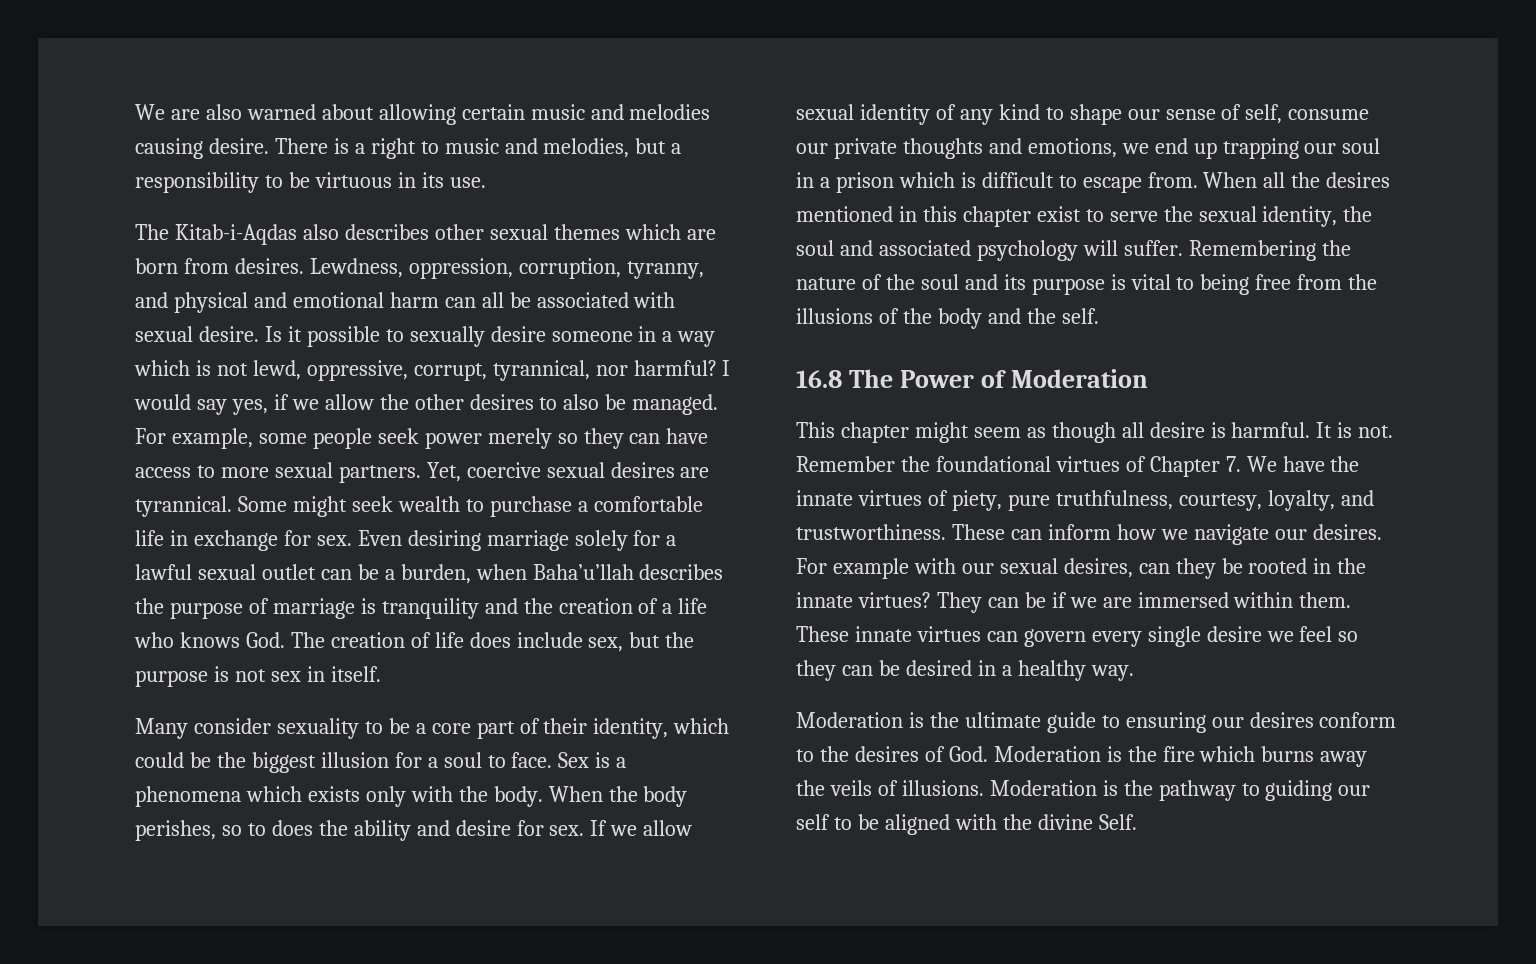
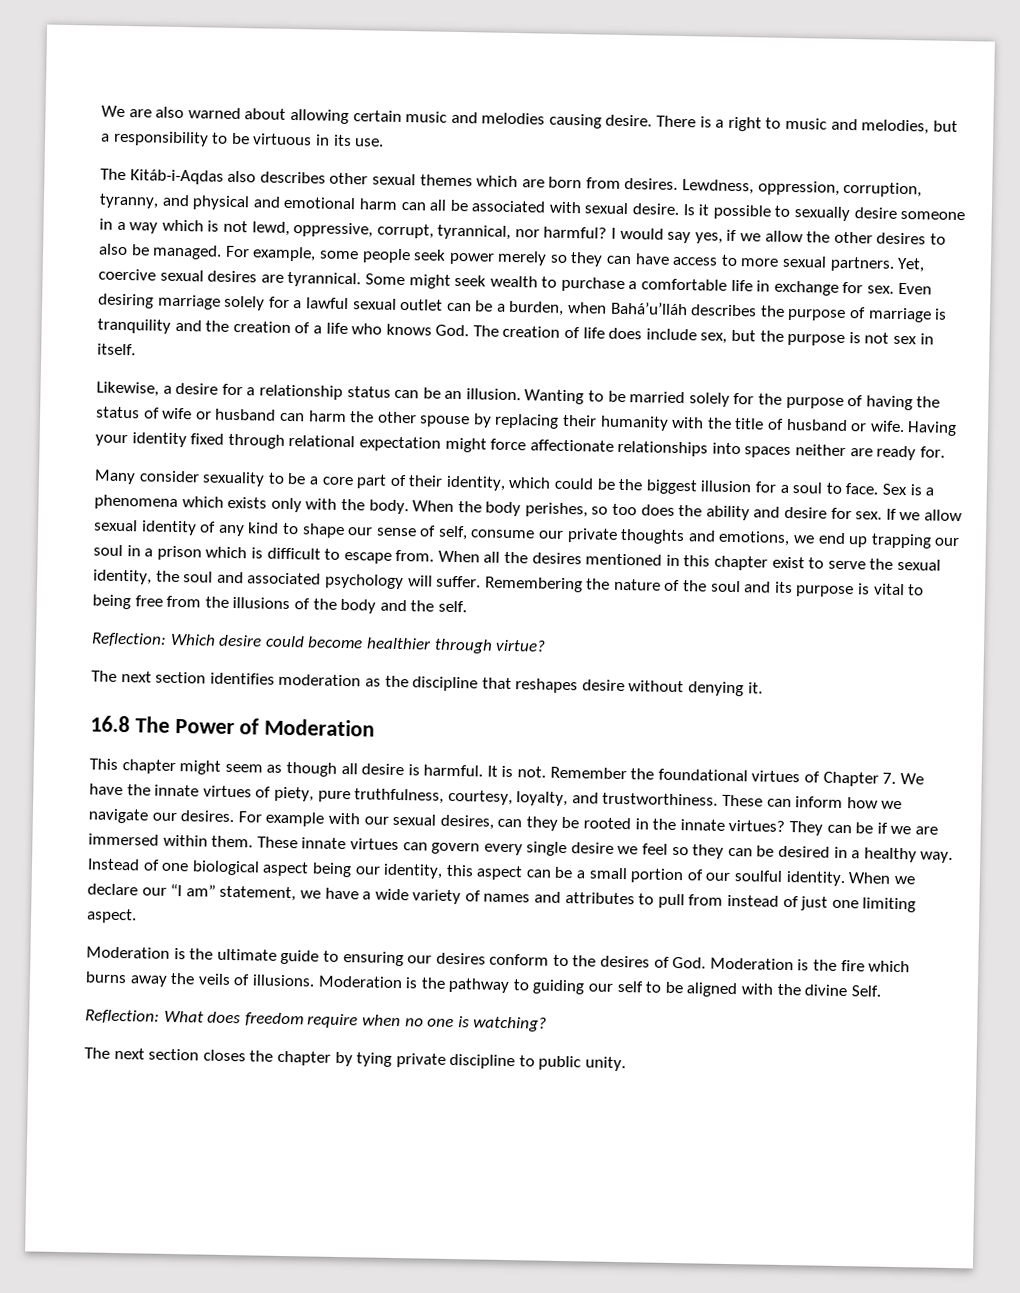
[174,224,297,245] Kitab-i-Aqdas -> [129,169,224,185] Kitáb-i-Aqdas
[532,564,634,580] Baha’u’llah -> [609,301,688,316] Bahá’u’lláh
(381, 674) none -> [96,381,941,411] [96,406,958,436] [95,432,945,461] // Likewise, a desire for a relationship status can be an illusion. Wanting to be married solely for the purpose of having the status of wife or husband can harm the other spouse by replacing their humanity with the title of husband or wife. Having your identity fixed through relational expectation might force affectionate relationships into spaces neither are ready for.
[247,823,266,836] to -> [612,503,638,516] too
(1099, 316) none -> [91,632,547,654] [91,670,763,697] // Reflection: Which desire could become healthier through virtue? // The next section identifies moderation as the discipline that reshapes desire without denying it.
(1134, 673) none -> [87,858,915,887] [87,883,917,913] [86,908,137,924] Instead of one biological aspect being our identity, this aspect can be a small portion of our soulful identity. When we declare our “I am” statement, we have a wide variety of names and attributes to pull from instead of just one limiting aspect.
(1137, 822) none -> [85,1009,548,1032] [84,1047,627,1072] // Reflection: What does freedom require when no one is watching? // The next section closes the chapter by tying private discipline to public unity.

